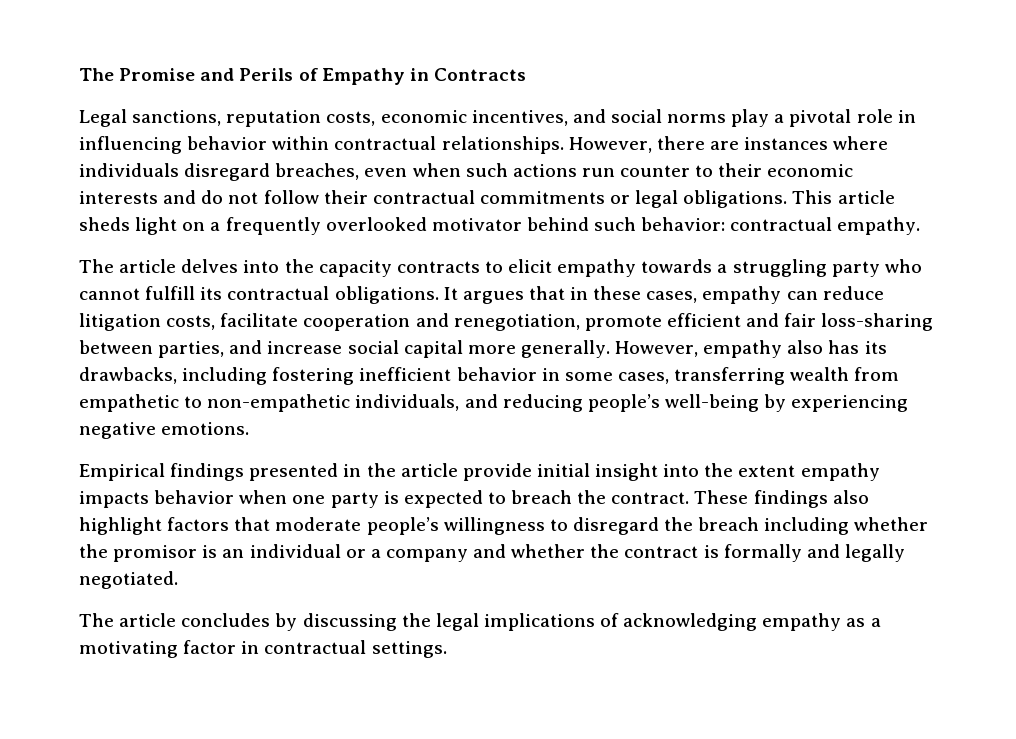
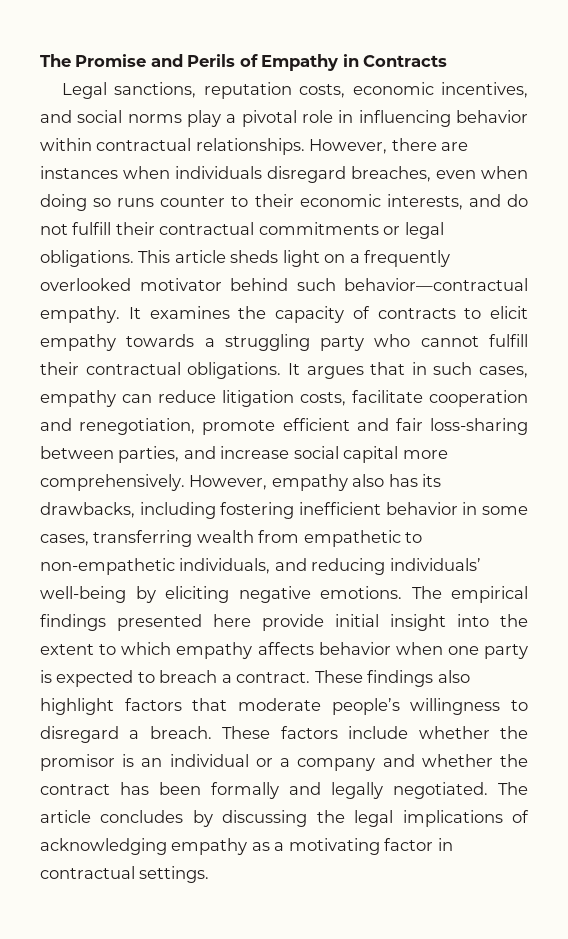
[833,136,889,150] where -> [123,166,170,179] when
[465,163,615,177] such actions run -> [40,194,155,211] doing so runs
[79,191,158,204] interests -> [386,194,463,210] interests,
[263,190,319,204] follow -> [72,222,112,235] fulfill
[641,217,833,231] behavior: contractual -> [344,278,528,291] behavior—contractual
[79,259,280,273] // The article delves into -> [128,306,230,319] It examines
(392, 268) none -> [352,306,370,319] of
[200,287,223,300] its -> [40,362,79,375] their
[593,286,642,300] these -> [433,362,473,375] such
[520,340,610,358] generally. -> [40,474,185,491] comprehensively.
[587,394,660,412] people’s -> [389,558,481,571] individuals’
[791,395,909,412] experiencing -> [165,586,229,603] eliciting
[79,463,458,481] // Empirical findings presented in the article -> [411,586,528,603] [40,614,251,631] The empirical findings presented here
[800,463,880,481] [79,491,149,508] empathy impacts -> [99,642,314,659] to which empathy affects
[577,490,607,504] the -> [221,674,232,683] a
[664,517,850,535] the breach including -> [129,726,409,739] a breach. These factors include
[703,545,719,558] is -> [120,782,201,795] has been
(178, 580) // -> (488, 790) none

